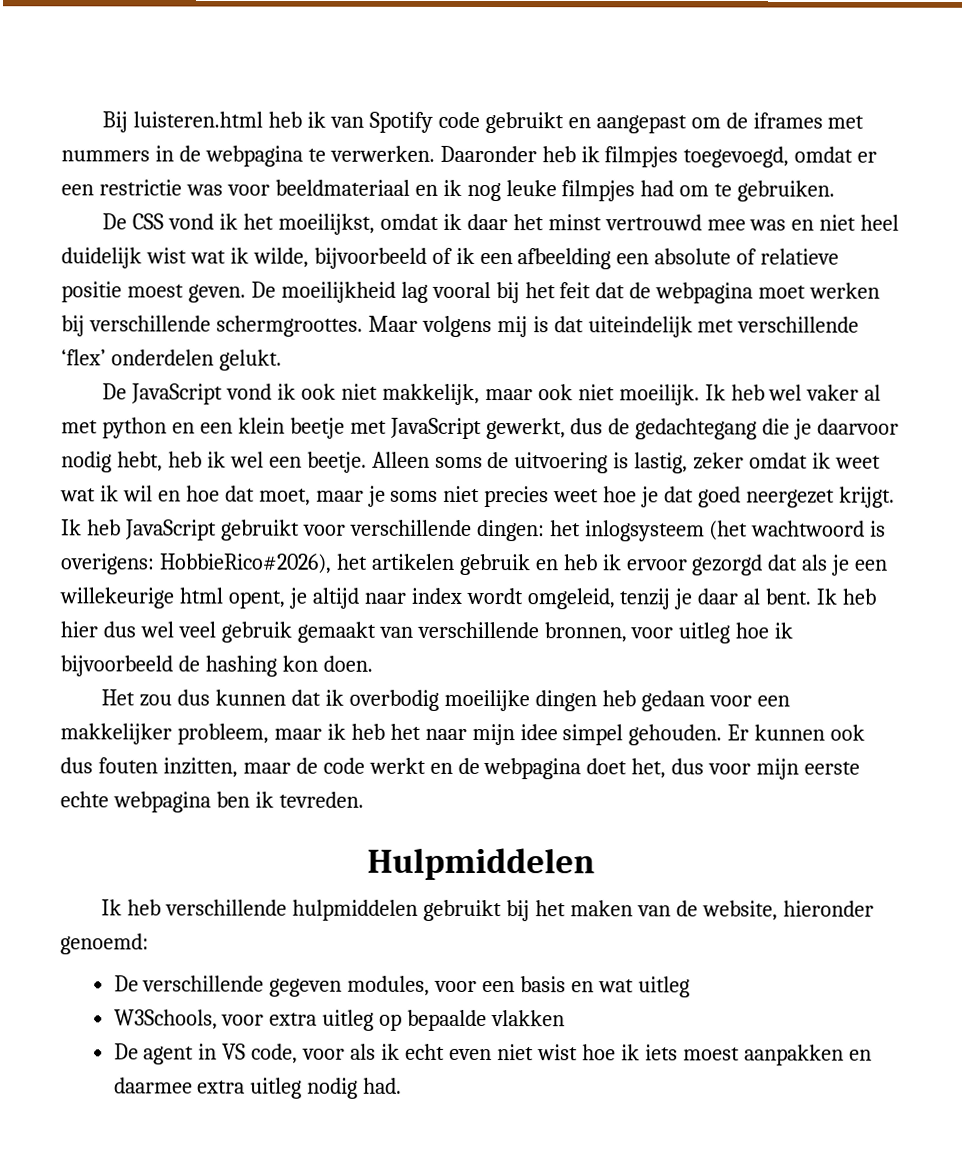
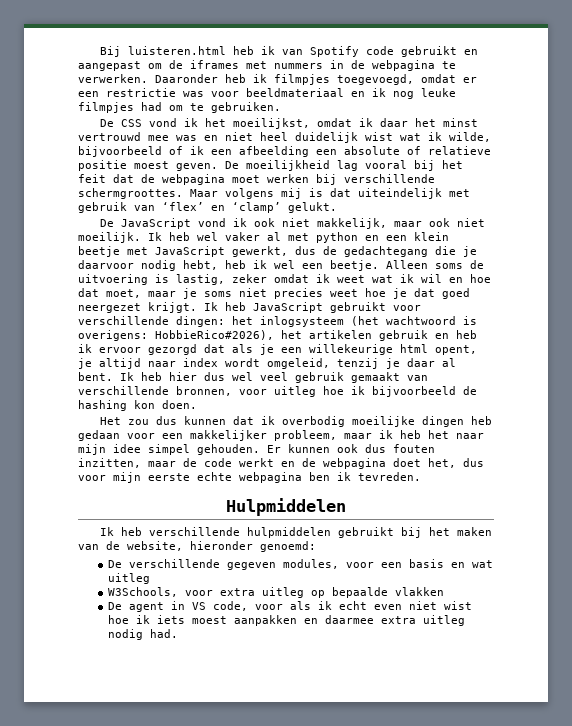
[737,316,860,333] [61,349,214,366] verschillende ‘flex’ onderdelen -> [78,202,281,213] gebruik van ‘flex’ en ‘clamp’

